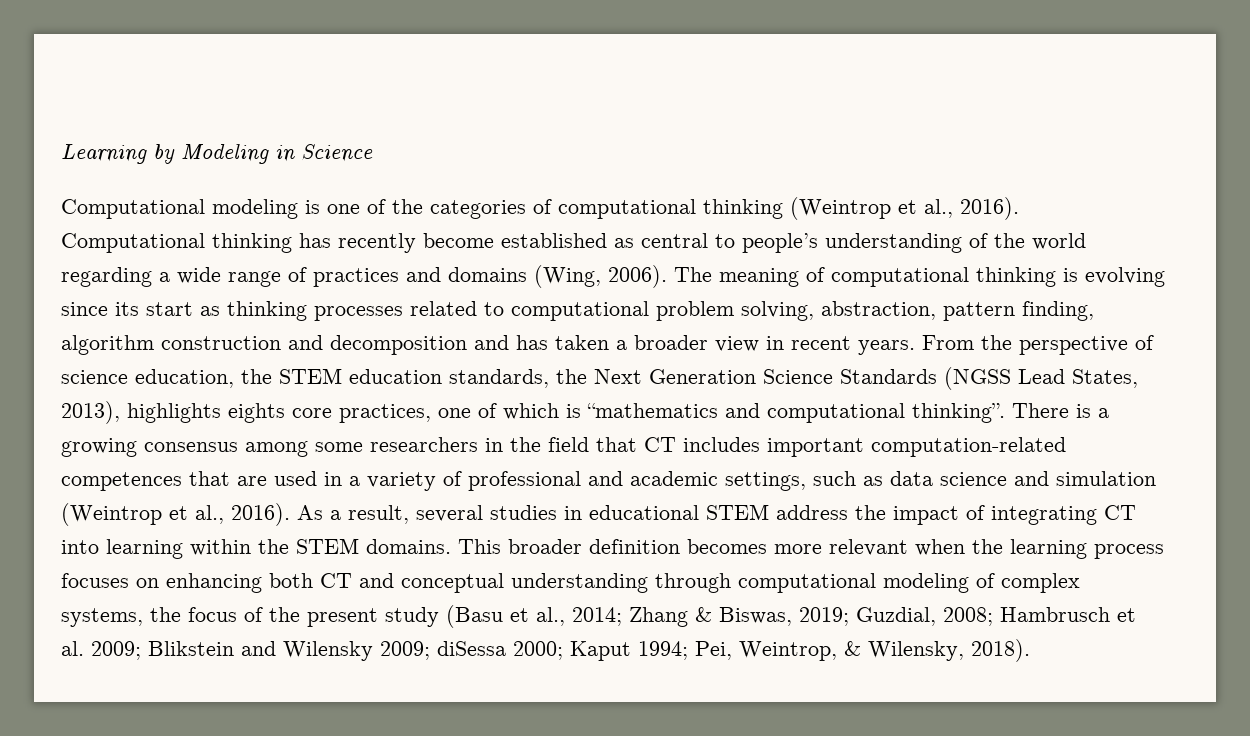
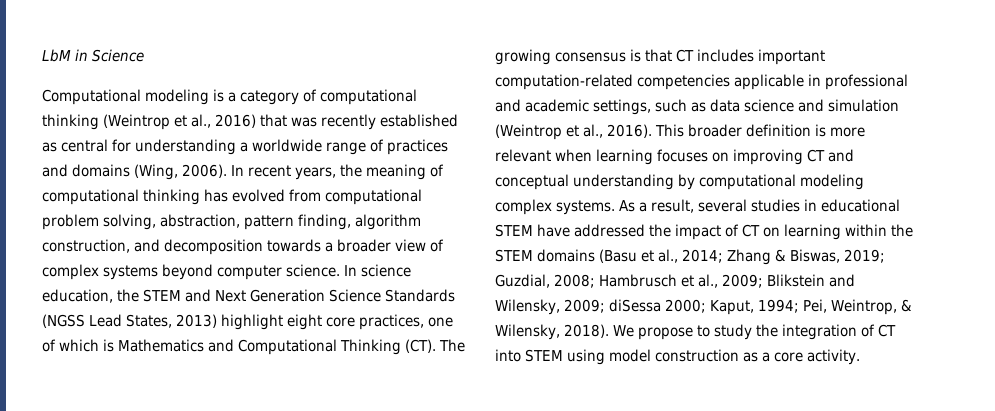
[61,144,269,164] Learning by Modeling -> [42,49,71,62] LbM
[327,199,526,219] one of the categories -> [228,90,299,105] a category
[960,197,1019,220] [61,233,1086,253] [61,267,221,287] 2016). Computational thinking has recently become established as central to people’s understanding of the world regarding a wide -> [215,114,458,130] [42,139,322,155] 2016) that was recently established as central for understanding a worldwide
[674,267,1165,287] [61,301,504,321] The meaning of computational thinking is evolving since its start as thinking processes related to -> [231,164,444,180] [42,189,321,205] In recent years, the meaning of computational thinking has evolved from
[161,336,281,350] construction -> [42,239,130,253] construction,
[474,335,1154,355] and has taken a broader view in recent years. From the perspective of -> [267,239,444,252] [42,264,357,280] towards a broader view of complex systems beyond computer science. In
[349,369,587,388] education standards, the -> [185,289,211,302] and
[61,401,285,424] 2013), highlights eights -> [176,314,322,330] 2013) highlight eight
[587,403,1109,423] [61,437,589,457] “mathematics and computational thinking”. There is a growing consensus among some researchers in the field -> [118,339,465,355] [495,49,641,65] Mathematics and Computational Thinking (CT). The growing consensus is
[61,471,462,491] competences that are used in a variety of -> [637,74,821,90] competencies applicable in
(290, 514) none -> [655,124,865,137] [495,149,854,165] [495,174,864,190] [495,199,615,215] This broader definition is more relevant when learning focuses on improving CT and conceptual understanding by computational modeling complex systems.
[776,505,848,520] address -> [537,224,645,237] have addressed
[991,505,1136,525] [61,540,99,554] integrating CT into -> [742,224,780,237] CT on
[366,539,1164,559] [61,573,1080,593] [61,607,439,627] domains. This broader definition becomes more relevant when the learning process focuses on enhancing both CT and conceptual understanding through computational modeling of complex systems, the focus of the present study -> [537,249,595,262] domains
[61,641,84,656] al. -> [698,274,718,288] al.,
[283,641,373,661] Wilensky -> [495,299,560,315] Wilensky,
[570,641,631,661] Kaput -> [710,300,754,315] Kaput,
(1030, 650) none -> [613,324,896,340] [495,349,860,365] We propose to study the integration of CT into STEM using model construction as a core activity.

